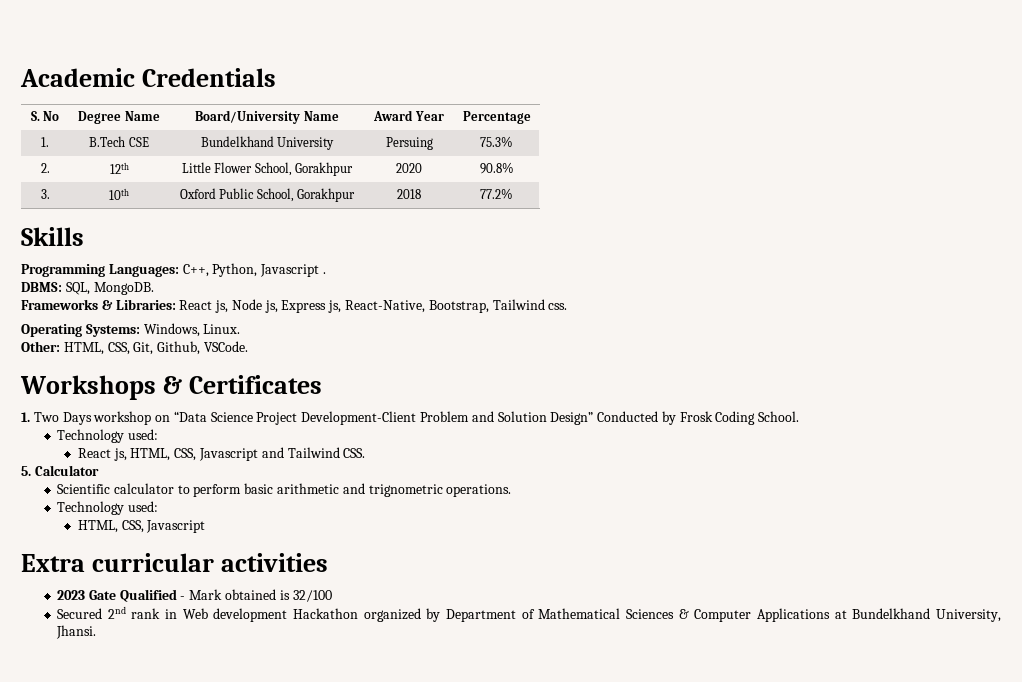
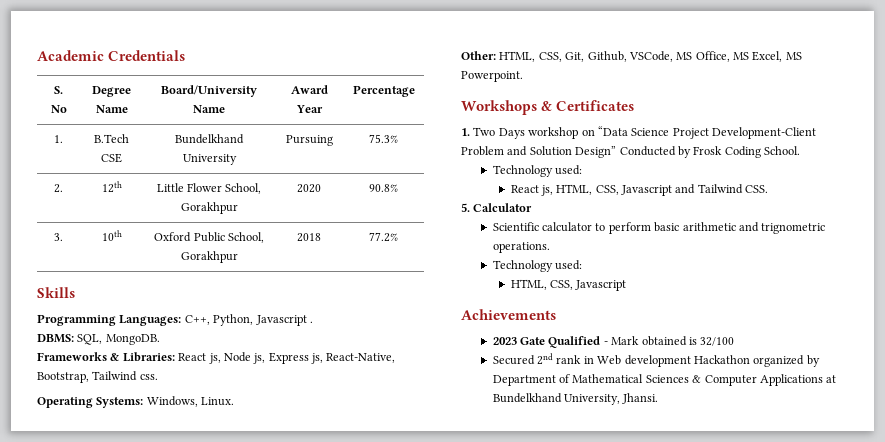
[385,137,433,150] Persuing -> [285,135,333,146] Pursuing
[203,341,248,352] VSCode. -> [628,51,802,62] [461,71,523,82] VSCode, MS Office, MS Excel, MS Powerpoint.
[21,553,328,572] Extra curricular activities -> [461,309,556,320] Achievements

